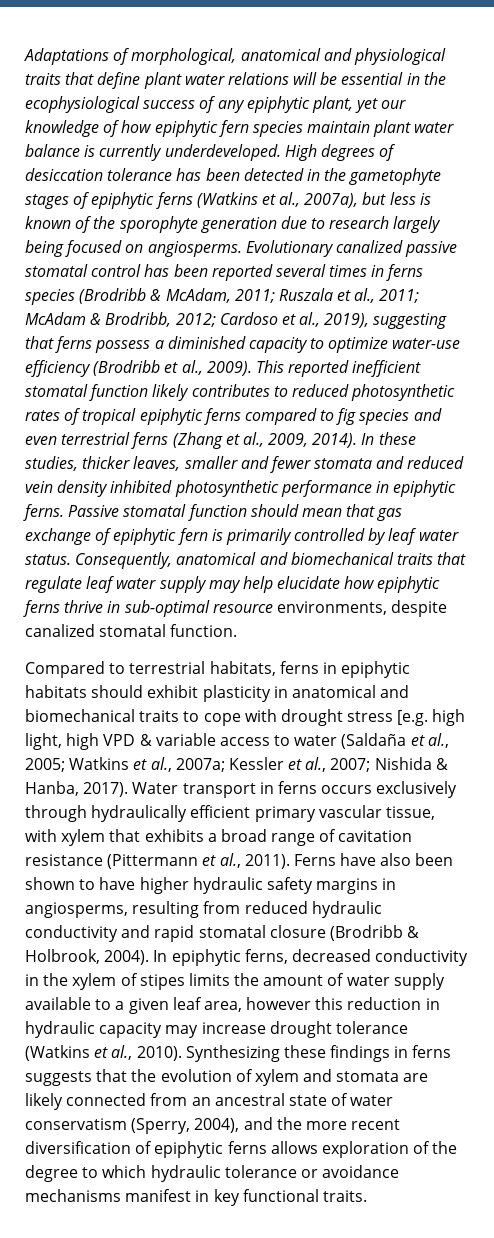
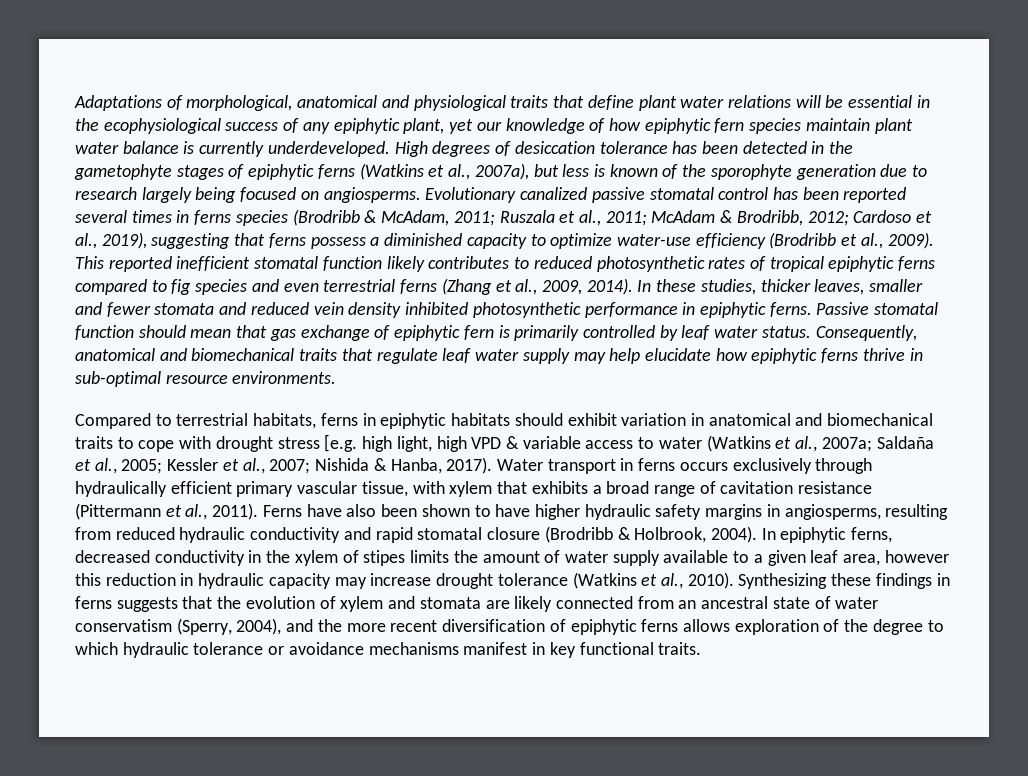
[276,600,448,617] [25,624,238,637] environments, despite canalized stomatal function. -> [232,371,337,384] environments.
[202,685,271,702] plasticity -> [621,413,687,426] variation
[341,733,449,749] [25,757,225,772] (Saldaña et al., 2005; Watkins et al., 2007a; -> [706,435,934,452] [75,458,163,474] (Watkins et al., 2007a; Saldaña et al., 2005;

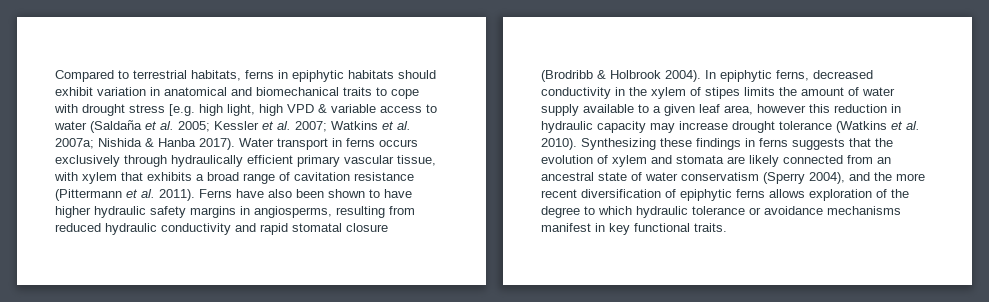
[74,95,930,111] [75,118,913,134] [75,141,854,157] [74,163,928,180] [75,187,907,203] [75,209,933,226] [75,232,934,249] [75,256,936,272] [75,278,924,295] [75,302,939,318] [75,325,917,341] [75,348,923,364] [75,371,337,387] Adaptations of morphological, anatomical and physiological traits that define plant water relations will be essential in the ecophysiological success of any epiphytic plant, yet our knowledge of how epiphytic fern species maintain plant water balance is currently underdeveloped. High degrees of desiccation tolerance has been detected in the gametophyte stages of epiphytic ferns (Watkins et al., 2007a), but less is known of the sporophyte generation due to research largely being focused on angiosperms. Evolutionary canalized passive stomatal control has been reported several times in ferns species (Brodribb & McAdam, 2011; Ruszala et al., 2011; McAdam & Brodribb, 2012; Cardoso et al., 2019), suggesting that ferns possess a diminished capacity to optimize water-use efficiency (Brodribb et al., 2009). This reported inefficient stomatal function likely contributes to reduced photosynthetic rates of tropical epiphytic ferns compared to fig species and even terrestrial ferns (Zhang et al., 2009, 2014). In these studies, thicker leaves, smaller and fewer stomata and reduced vein density inhibited photosynthetic performance in epiphytic ferns. Passive stomatal function should mean that gas exchange of epiphytic fern is primarily controlled by leaf water status. Consequently, anatomical and biomechanical traits that regulate leaf water supply may help elucidate how epiphytic ferns thrive in sub-optimal resource environments. // -> (55, 76) none
[706,435,934,452] [75,458,311,474] (Watkins et al., 2007a; Saldaña et al., 2005; Kessler et al., 2007; -> [90,120,411,133] [55,138,94,149] (Saldaña et al. 2005; Kessler et al. 2007; Watkins et al. 2007a;
[390,458,442,474] Hanba, -> [158,138,196,147] Hanba
[185,504,208,520] al., -> [141,189,155,198] al.
[634,527,707,543] Holbrook, -> [610,70,661,79] Holbrook
[660,573,683,589] al., -> [906,121,920,130] al.
[176,618,232,635] (Sperry, -> [763,172,805,184] (Sperry

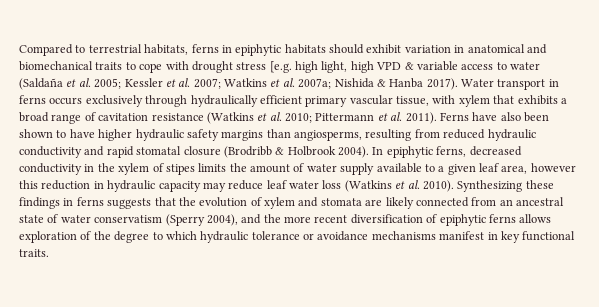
[55,189,122,201] (Pittermann -> [206,112,375,124] (Watkins et al. 2010; Pittermann
[240,206,250,215] in -> [266,129,291,138] than
[679,121,832,133] increase drought tolerance -> [228,180,342,190] reduce leaf water loss

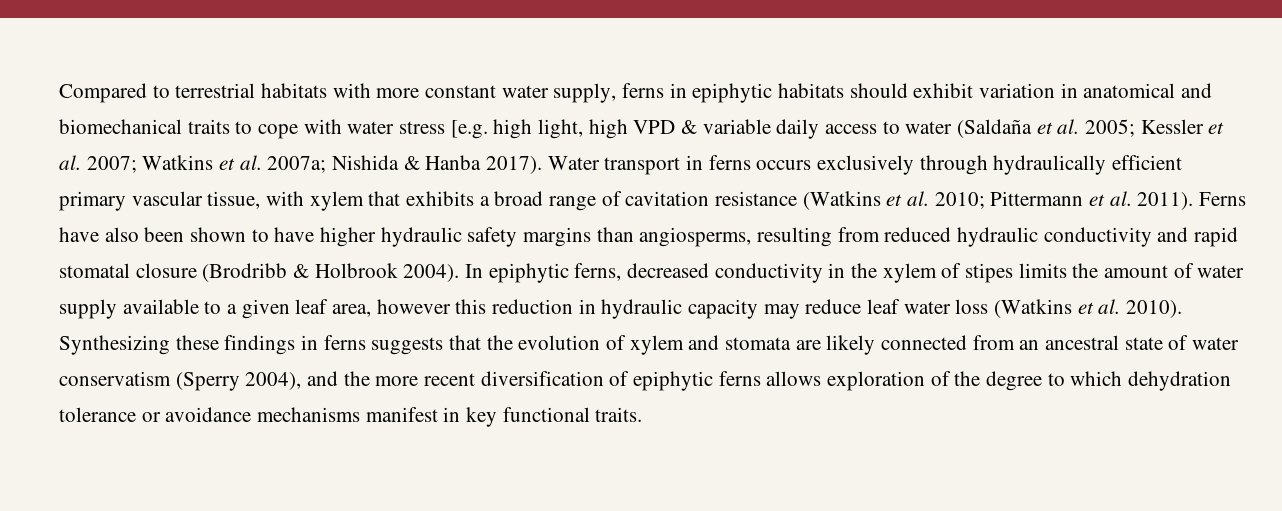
[144,44,189,55] habitats, -> [261,83,617,103] habitats with more constant water supply,
[191,61,233,73] drought -> [347,121,395,134] water
(458, 66) none -> [776,119,820,139] daily
[200,231,249,243] hydraulic -> [1128,371,1232,391] dehydration

